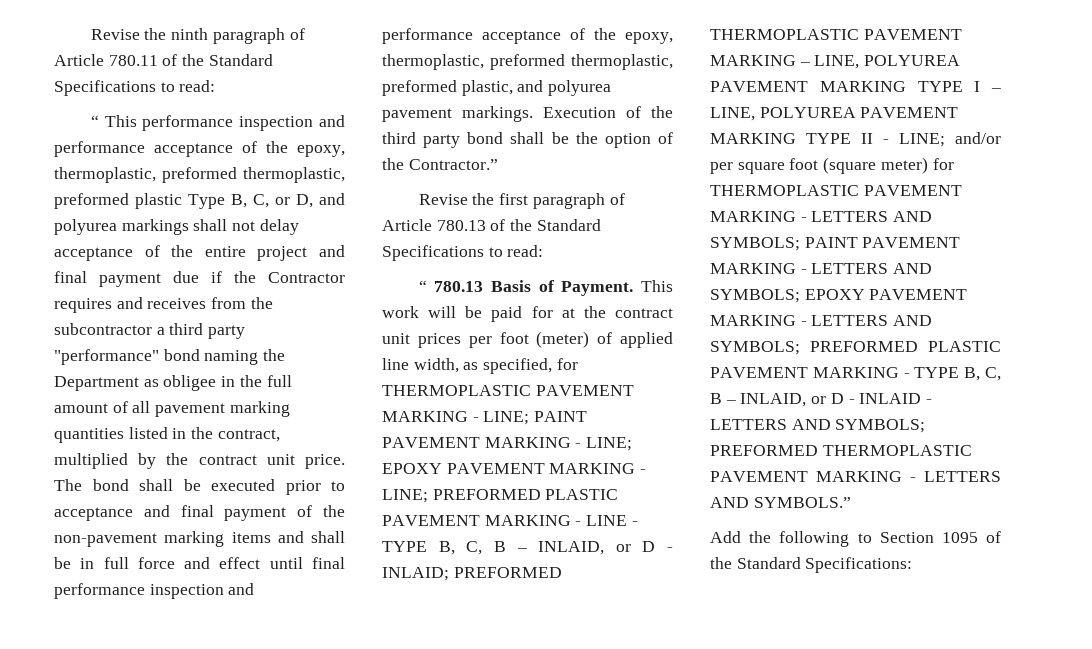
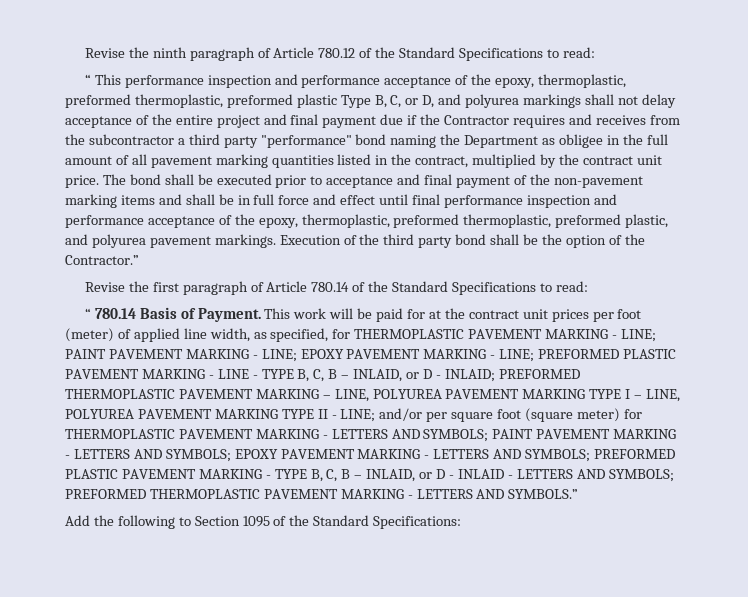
[108,55,158,66] 780.11 -> [318,48,356,58] 780.12
[436,219,601,231] [382,245,544,261] [418,280,484,292] 780.13 of the Standard Specifications to read: // “ 780.13 -> [311,281,588,295] [84,308,136,319] 780.14 of the Standard Specifications to read: // “ 780.14

